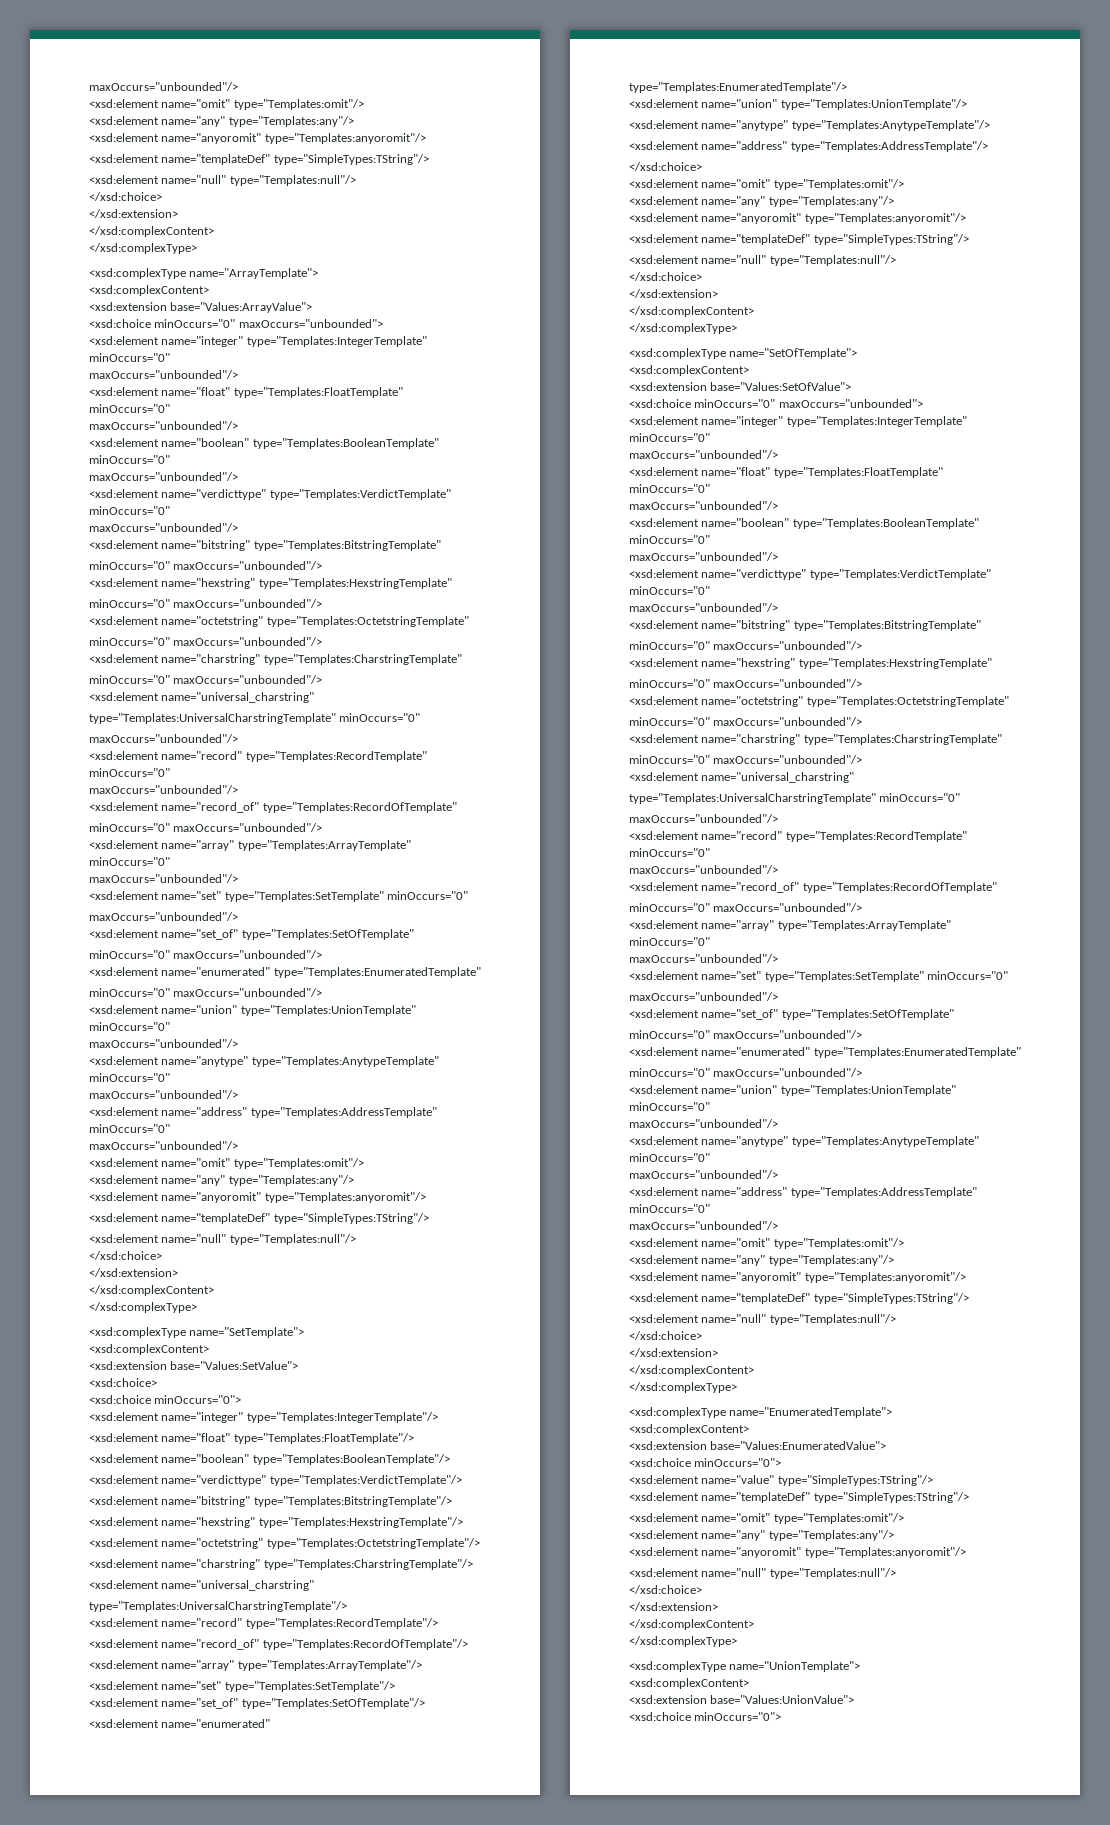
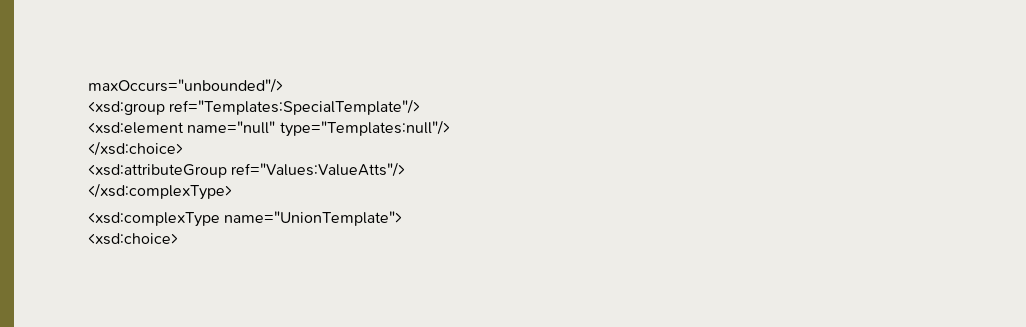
[89,82,238,91] [89,99,364,110] [89,116,354,127] [89,133,426,144] [89,154,429,165] [89,175,356,186] [89,192,162,201] [89,209,178,218] [89,226,214,237] [89,243,197,254] [89,268,319,279] [89,285,209,296] [89,302,313,313] [89,319,383,328] [89,336,427,347] [89,353,170,362] [89,370,238,379] [89,387,403,398] [89,404,170,413] [89,421,238,430] [89,438,439,449] [89,455,170,464] [89,472,238,481] [89,489,451,500] [89,506,170,515] [89,523,238,532] [89,540,441,551] [89,561,323,570] [89,578,452,589] [89,599,323,608] [89,616,469,627] [89,637,323,646] [89,654,462,665] [89,675,323,684] [89,692,315,703] [89,713,421,724] [89,734,238,743] [89,751,427,762] [89,768,170,777] [89,785,238,794] [89,802,457,813] [89,823,323,832] [89,840,411,851] [89,857,170,866] [89,874,238,883] [89,891,469,902] [89,912,238,921] [89,929,414,940] [89,950,323,959] [89,967,481,978] [89,988,323,997] [89,1005,416,1016] [89,1022,170,1031] [89,1039,238,1048] [89,1056,439,1067] [89,1073,170,1082] [89,1090,238,1099] [89,1107,437,1118] [89,1124,170,1133] [89,1141,238,1150] [89,1158,364,1169] [89,1175,354,1186] [89,1192,426,1203] [89,1213,429,1224] [89,1234,356,1245] [89,1251,162,1260] [89,1268,178,1277] [89,1285,214,1296] [89,1302,197,1313] [89,1327,305,1338] [89,1344,209,1355] [89,1361,299,1370] [89,1378,157,1387] [89,1395,242,1404] [89,1412,438,1423] [89,1433,414,1444] [89,1454,450,1465] [89,1475,462,1486] [89,1496,452,1507] [89,1517,463,1528] [89,1538,480,1549] [89,1559,473,1570] [89,1580,315,1591] [89,1601,347,1612] [89,1618,438,1629] [89,1639,468,1650] [89,1660,422,1671] [89,1681,395,1692] [89,1698,425,1709] [89,1719,271,1728] [629,82,847,93] [629,99,967,110] [629,120,990,131] [629,141,988,152] [629,162,702,171] [629,179,904,190] [629,196,894,207] [629,213,966,224] [629,234,969,245] [629,255,896,266] [629,272,702,281] [629,289,718,298] [629,306,754,317] [629,323,737,334] [629,348,858,359] [629,365,749,376] [629,382,852,391] [629,399,923,408] [629,416,967,427] [629,433,710,442] [629,450,778,459] [629,467,943,478] [629,484,710,493] [629,501,778,510] [629,518,979,529] [629,535,710,544] [629,552,778,561] [629,569,991,580] [629,586,710,595] [629,603,778,612] [629,620,981,631] [629,641,863,650] [629,658,992,669] [629,679,863,688] [629,696,1009,707] [629,717,863,726] [629,734,1002,745] [629,755,863,764] [629,772,855,783] [629,793,961,804] [629,814,778,823] [629,831,967,842] [629,848,710,857] [629,865,778,874] [629,882,997,893] [629,903,863,912] [629,920,951,931] [629,937,710,946] [629,954,778,963] [629,971,1009,982] [629,992,778,1001] [629,1009,954,1020] [629,1030,863,1039] [629,1047,1021,1058] [629,1068,863,1077] [629,1085,956,1096] [629,1102,710,1111] [629,1119,778,1128] [629,1136,979,1147] [629,1153,710,1162] [629,1170,778,1179] [629,1187,977,1198] [629,1204,710,1213] [629,1221,778,1230] [629,1238,904,1249] [629,1255,894,1266] [629,1272,966,1283] [629,1293,969,1304] [629,1314,896,1325] [629,1331,702,1340] [629,1348,718,1357] [629,1365,754,1376] [629,1382,737,1393] [629,1407,893,1418] [629,1424,749,1435] [629,1441,887,1450] [629,1458,782,1467] [629,1475,933,1486] [629,1492,969,1503] [629,1513,904,1524] [629,1530,894,1541] [629,1547,966,1558] [629,1568,896,1579] [629,1585,702,1594] [629,1602,718,1611] [629,1619,754,1630] [629,1636,737,1647] [629,1661,861,1672] [629,1678,749,1689] [629,1695,855,1704] [629,1712,782,1721] maxOccurs="unbounded"/> // <xsd:element name="omit" type="Templates:omit"/> // <xsd:element name="any" type="Templates:any"/> // <xsd:element name="anyoromit" type="Templates:anyoromit"/> // <xsd:element name="templateDef" type="SimpleTypes:TString"/> // <xsd:element name="null" type="Templates:null"/> // </xsd:choice> // </xsd:extension> // </xsd:complexContent> // </xsd:complexType> // <xsd:complexType name="ArrayTemplate"> // <xsd:complexContent> // <xsd:extension base="Values:ArrayValue"> // <xsd:choice minOccurs="0" maxOccurs="unbounded"> // <xsd:element name="integer" type="Templates:IntegerTemplate" minOccurs="0" // maxOccurs="unbounded"/> // <xsd:element name="float" type="Templates:FloatTemplate" minOccurs="0" // maxOccurs="unbounded"/> // <xsd:element name="boolean" type="Templates:BooleanTemplate" minOccurs="0" // maxOccurs="unbounded"/> // <xsd:element name="verdicttype" type="Templates:VerdictTemplate" minOccurs="0" // maxOccurs="unbounded"/> // <xsd:element name="bitstring" type="Templates:BitstringTemplate" // minOccurs="0" maxOccurs="unbounded"/> // <xsd:element name="hexstring" type="Templates:HexstringTemplate" // minOccurs="0" maxOccurs="unbounded"/> // <xsd:element name="octetstring" type="Templates:OctetstringTemplate" // minOccurs="0" maxOccurs="unbounded"/> // <xsd:element name="charstring" type="Templates:CharstringTemplate" // minOccurs="0" maxOccurs="unbounded"/> // <xsd:element name="universal_charstring" // type="Templates:UniversalCharstringTemplate" minOccurs="0" // maxOccurs="unbounded"/> // <xsd:element name="record" type="Templates:RecordTemplate" minOccurs="0" // maxOccurs="unbounded"/> // <xsd:element name="record_of" type="Templates:RecordOfTemplate" // minOccurs="0" maxOccurs="unbounded"/> // <xsd:element name="array" type="Templates:ArrayTemplate" minOccurs="0" // maxOccurs="unbounded"/> // <xsd:element name="set" type="Templates:SetTemplate" minOccurs="0" // maxOccurs="unbounded"/> // <xsd:element name="set_of" type="Templates:SetOfTemplate" // minOccurs="0" maxOccurs="unbounded"/> // <xsd:element name="enumerated" type="Templates:EnumeratedTemplate" // minOccurs="0" maxOccurs="unbounded"/> // <xsd:element name="union" type="Templates:UnionTemplate" minOccurs="0" // maxOccurs="unbounded"/> // <xsd:element name="anytype" type="Templates:AnytypeTemplate" minOccurs="0" // maxOccurs="unbounded"/> // <xsd:element name="address" type="Templates:AddressTemplate" minOccurs="0" // maxOccurs="unbounded"/> // <xsd:element name="omit" type="Templates:omit"/> // <xsd:element name="any" type="Templates:any"/> // <xsd:element name="anyoromit" type="Templates:anyoromit"/> // <xsd:element name="templateDef" type="SimpleTypes:TString"/> // <xsd:element name="null" type="Templates:null"/> // </xsd:choice> // </xsd:extension> // </xsd:complexContent> // </xsd:complexType> // <xsd:complexType name="SetTemplate"> // <xsd:complexContent> // <xsd:extension base="Values:SetValue"> // <xsd:choice> // <xsd:choice minOccurs="0"> // <xsd:element name="integer" type="Templates:IntegerTemplate"/> // <xsd:element name="float" type="Templates:FloatTemplate"/> // <xsd:element name="boolean" type="Templates:BooleanTemplate"/> // <xsd:element name="verdicttype" type="Templates:VerdictTemplate"/> // <xsd:element name="bitstring" type="Templates:BitstringTemplate"/> // <xsd:element name="hexstring" type="Templates:HexstringTemplate"/> // <xsd:element name="octetstring" type="Templates:OctetstringTemplate"/> // <xsd:element name="charstring" type="Templates:CharstringTemplate"/> // <xsd:element name="universal_charstring" // type="Templates:UniversalCharstringTemplate"/> // <xsd:element name="record" type="Templates:RecordTemplate"/> // <xsd:element name="record_of" type="Templates:RecordOfTemplate"/> // <xsd:element name="array" type="Templates:ArrayTemplate"/> // <xsd:element name="set" type="Templates:SetTemplate"/> // <xsd:element name="set_of" type="Templates:SetOfTemplate"/> // <xsd:element name="enumerated" type="Templates:EnumeratedTemplate"/> // <xsd:element name="union" type="Templates:UnionTemplate"/> // <xsd:element name="anytype" type="Templates:AnytypeTemplate"/> // <xsd:element name="address" type="Templates:AddressTemplate"/> // </xsd:choice> // <xsd:element name="omit" type="Templates:omit"/> // <xsd:element name="any" type="Templates:any"/> // <xsd:element name="anyoromit" type="Templates:anyoromit"/> // <xsd:element name="templateDef" type="SimpleTypes:TString"/> // <xsd:element name="null" type="Templates:null"/> // </xsd:choice> // </xsd:extension> // </xsd:complexContent> // </xsd:complexType> // <xsd:complexType name="SetOfTemplate"> // <xsd:complexContent> // <xsd:extension base="Values:SetOfValue"> // <xsd:choice minOccurs="0" maxOccurs="unbounded"> // <xsd:element name="integer" type="Templates:IntegerTemplate" minOccurs="0" // maxOccurs="unbounded"/> // <xsd:element name="float" type="Templates:FloatTemplate" minOccurs="0" // maxOccurs="unbounded"/> // <xsd:element name="boolean" type="Templates:BooleanTemplate" minOccurs="0" // maxOccurs="unbounded"/> // <xsd:element name="verdicttype" type="Templates:VerdictTemplate" minOccurs="0" // maxOccurs="unbounded"/> // <xsd:element name="bitstring" type="Templates:BitstringTemplate" // minOccurs="0" maxOccurs="unbounded"/> // <xsd:element name="hexstring" type="Templates:HexstringTemplate" // minOccurs="0" maxOccurs="unbounded"/> // <xsd:element name="octetstring" type="Templates:OctetstringTemplate" // minOccurs="0" maxOccurs="unbounded"/> // <xsd:element name="charstring" type="Templates:CharstringTemplate" // minOccurs="0" maxOccurs="unbounded"/> // <xsd:element name="universal_charstring" // type="Templates:UniversalCharstringTemplate" minOccurs="0" // maxOccurs="unbounded"/> // <xsd:element name="record" type="Templates:RecordTemplate" minOccurs="0" // maxOccurs="unbounded"/> // <xsd:element name="record_of" type="Templates:RecordOfTemplate" // minOccurs="0" maxOccurs="unbounded"/> // <xsd:element name="array" type="Templates:ArrayTemplate" minOccurs="0" // maxOccurs="unbounded"/> // <xsd:element name="set" type="Templates:SetTemplate" minOccurs="0" // maxOccurs="unbounded"/> // <xsd:element name="set_of" type="Templates:SetOfTemplate" // minOccurs="0" maxOccurs="unbounded"/> // <xsd:element name="enumerated" type="Templates:EnumeratedTemplate" // minOccurs="0" maxOccurs="unbounded"/> // <xsd:element name="union" type="Templates:UnionTemplate" minOccurs="0" // maxOccurs="unbounded"/> // <xsd:element name="anytype" type="Templates:AnytypeTemplate" minOccurs="0" // maxOccurs="unbounded"/> // <xsd:element name="address" type="Templates:AddressTemplate" minOccurs="0" // maxOccurs="unbounded"/> // <xsd:element name="omit" type="Templates:omit"/> // <xsd:element name="any" type="Templates:any"/> // <xsd:element name="anyoromit" type="Templates:anyoromit"/> // <xsd:element name="templateDef" type="SimpleTypes:TString"/> // <xsd:element name="null" type="Templates:null"/> // </xsd:choice> // </xsd:extension> // </xsd:complexContent> // </xsd:complexType> // <xsd:complexType name="EnumeratedTemplate"> // <xsd:complexContent> // <xsd:extension base="Values:EnumeratedValue"> // <xsd:choice minOccurs="0"> // <xsd:element name="value" type="SimpleTypes:TString"/> // <xsd:element name="templateDef" type="SimpleTypes:TString"/> // <xsd:element name="omit" type="Templates:omit"/> // <xsd:element name="any" type="Templates:any"/> // <xsd:element name="anyoromit" type="Templates:anyoromit"/> // <xsd:element name="null" type="Templates:null"/> // </xsd:choice> // </xsd:extension> // </xsd:complexContent> // </xsd:complexType> // <xsd:complexType name="UnionTemplate"> // <xsd:complexContent> // <xsd:extension base="Values:UnionValue"> // <xsd:choice minOccurs="0"> -> [88,78,283,93] [88,99,421,115] [88,120,450,137] [88,141,183,156] [88,162,406,178] [88,183,232,200] [88,211,403,227] [88,233,178,245] maxOccurs="unbounded"/> // <xsd:group ref="Templates:SpecialTemplate"/> // <xsd:element name="null" type="Templates:null"/> // </xsd:choice> // <xsd:attributeGroup ref="Values:ValueAtts"/> // </xsd:complexType> // <xsd:complexType name="UnionTemplate"> // <xsd:choice>

